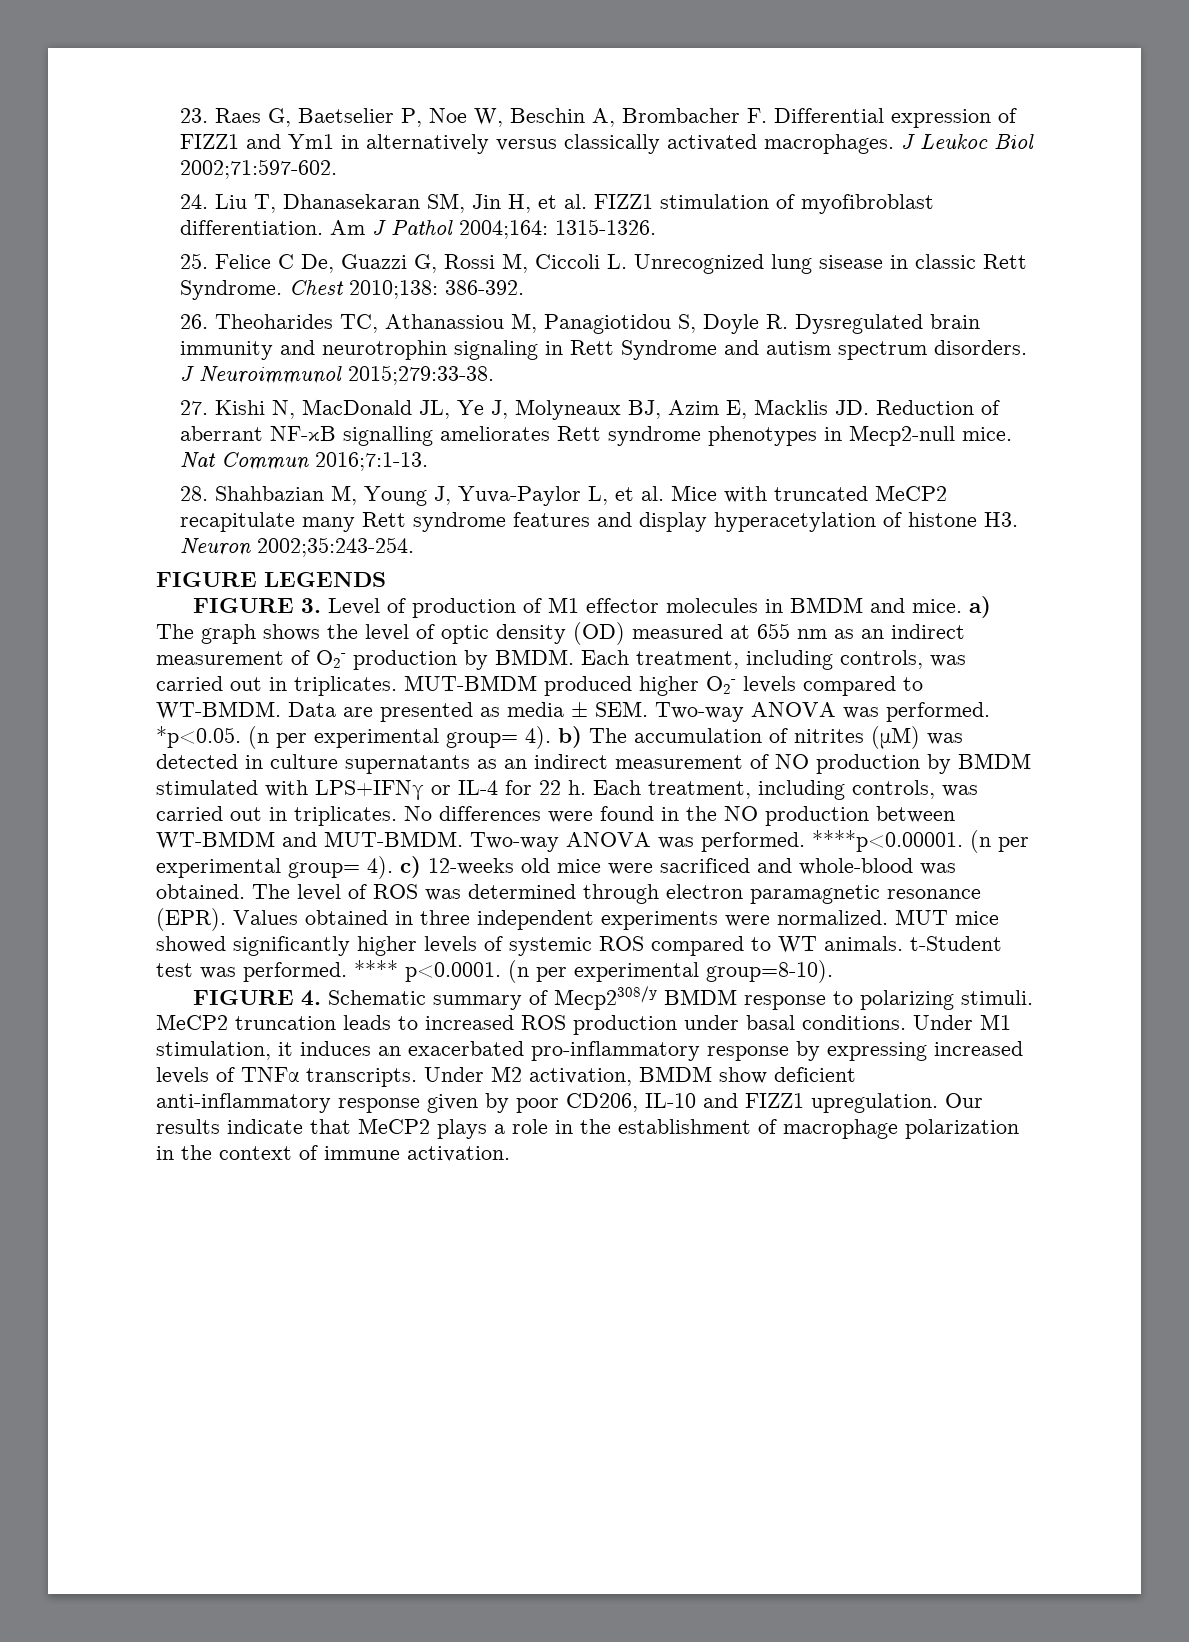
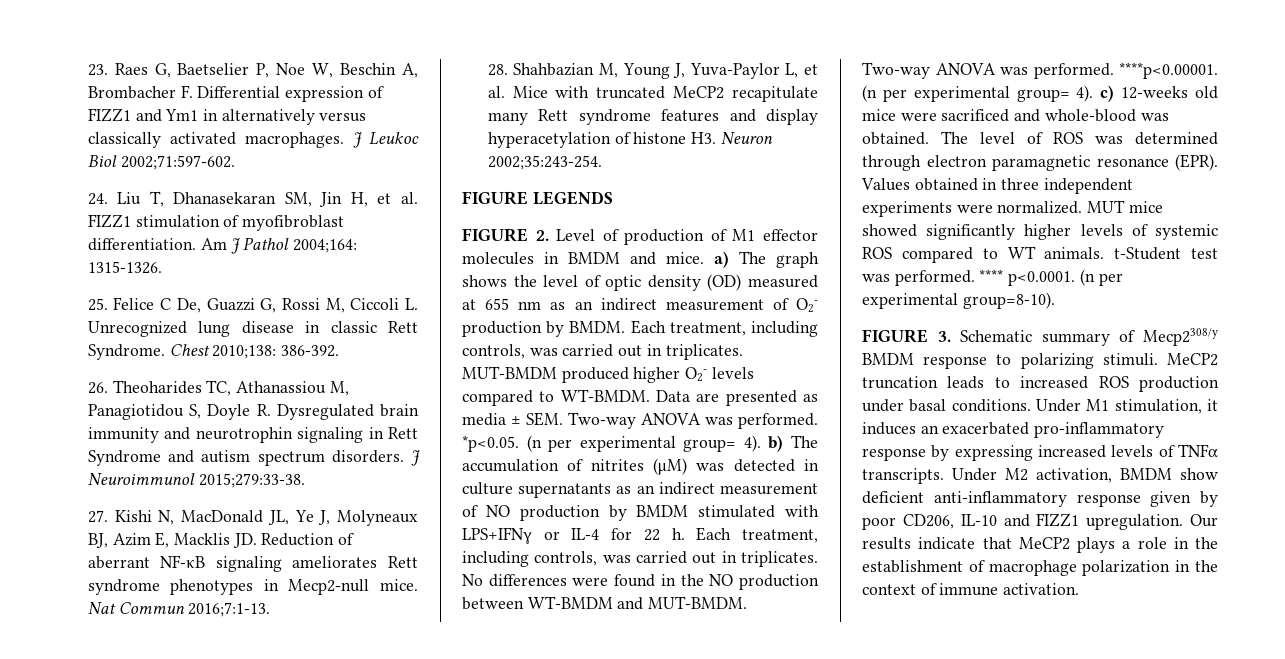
[818,255,883,269] sisease -> [241,321,294,334] disease
[342,426,433,446] signalling -> [215,556,282,572] signaling
[300,598,321,613] 3. -> [535,230,549,241] 2.
[300,990,321,1006] 4. -> [937,331,951,342] 3.

